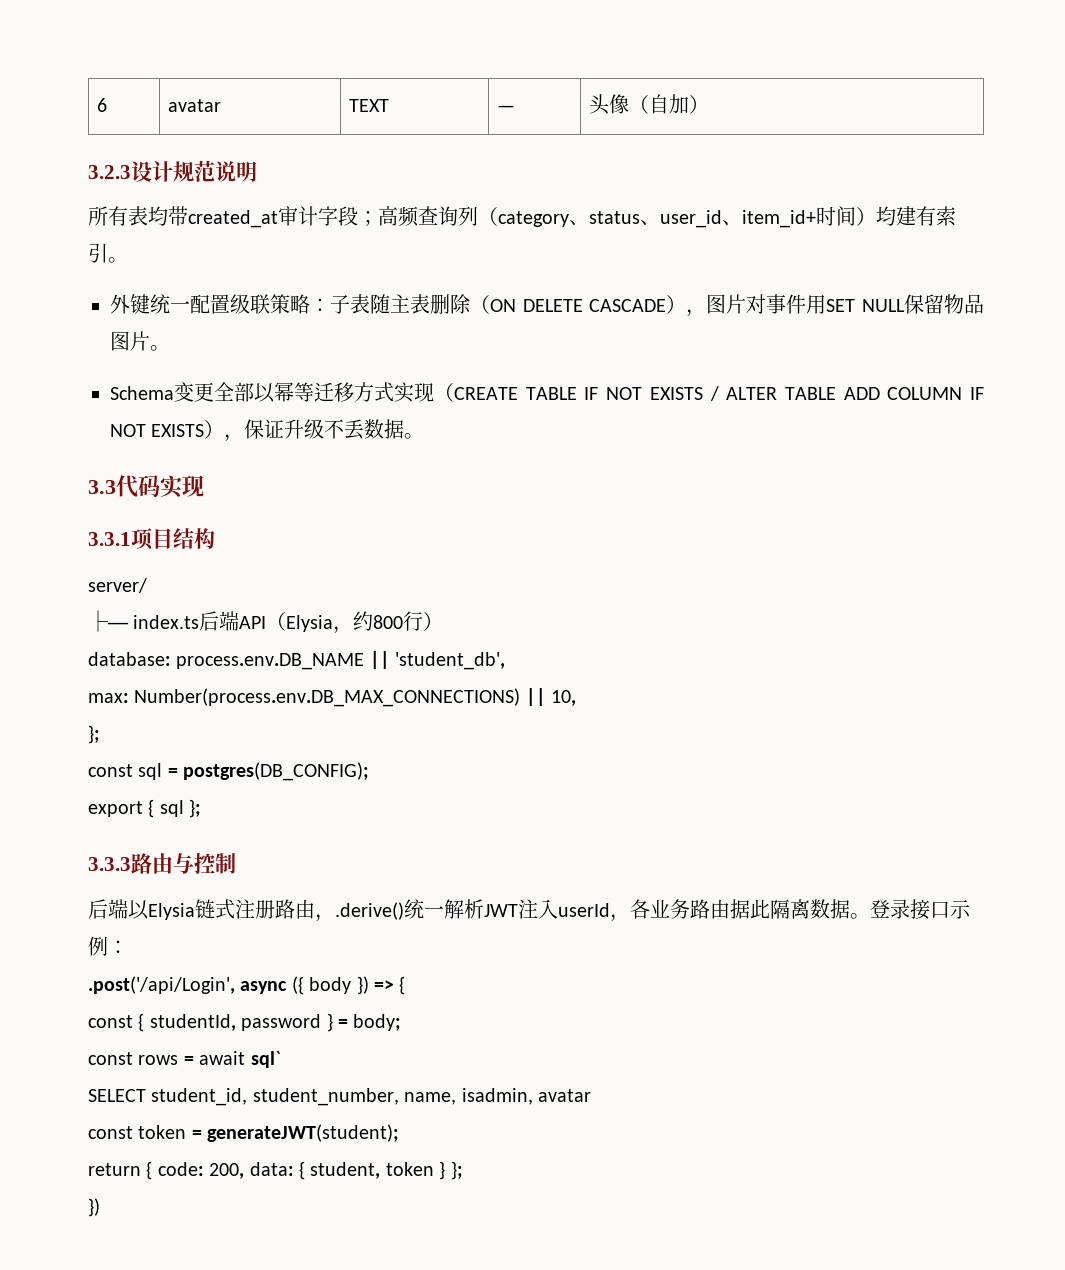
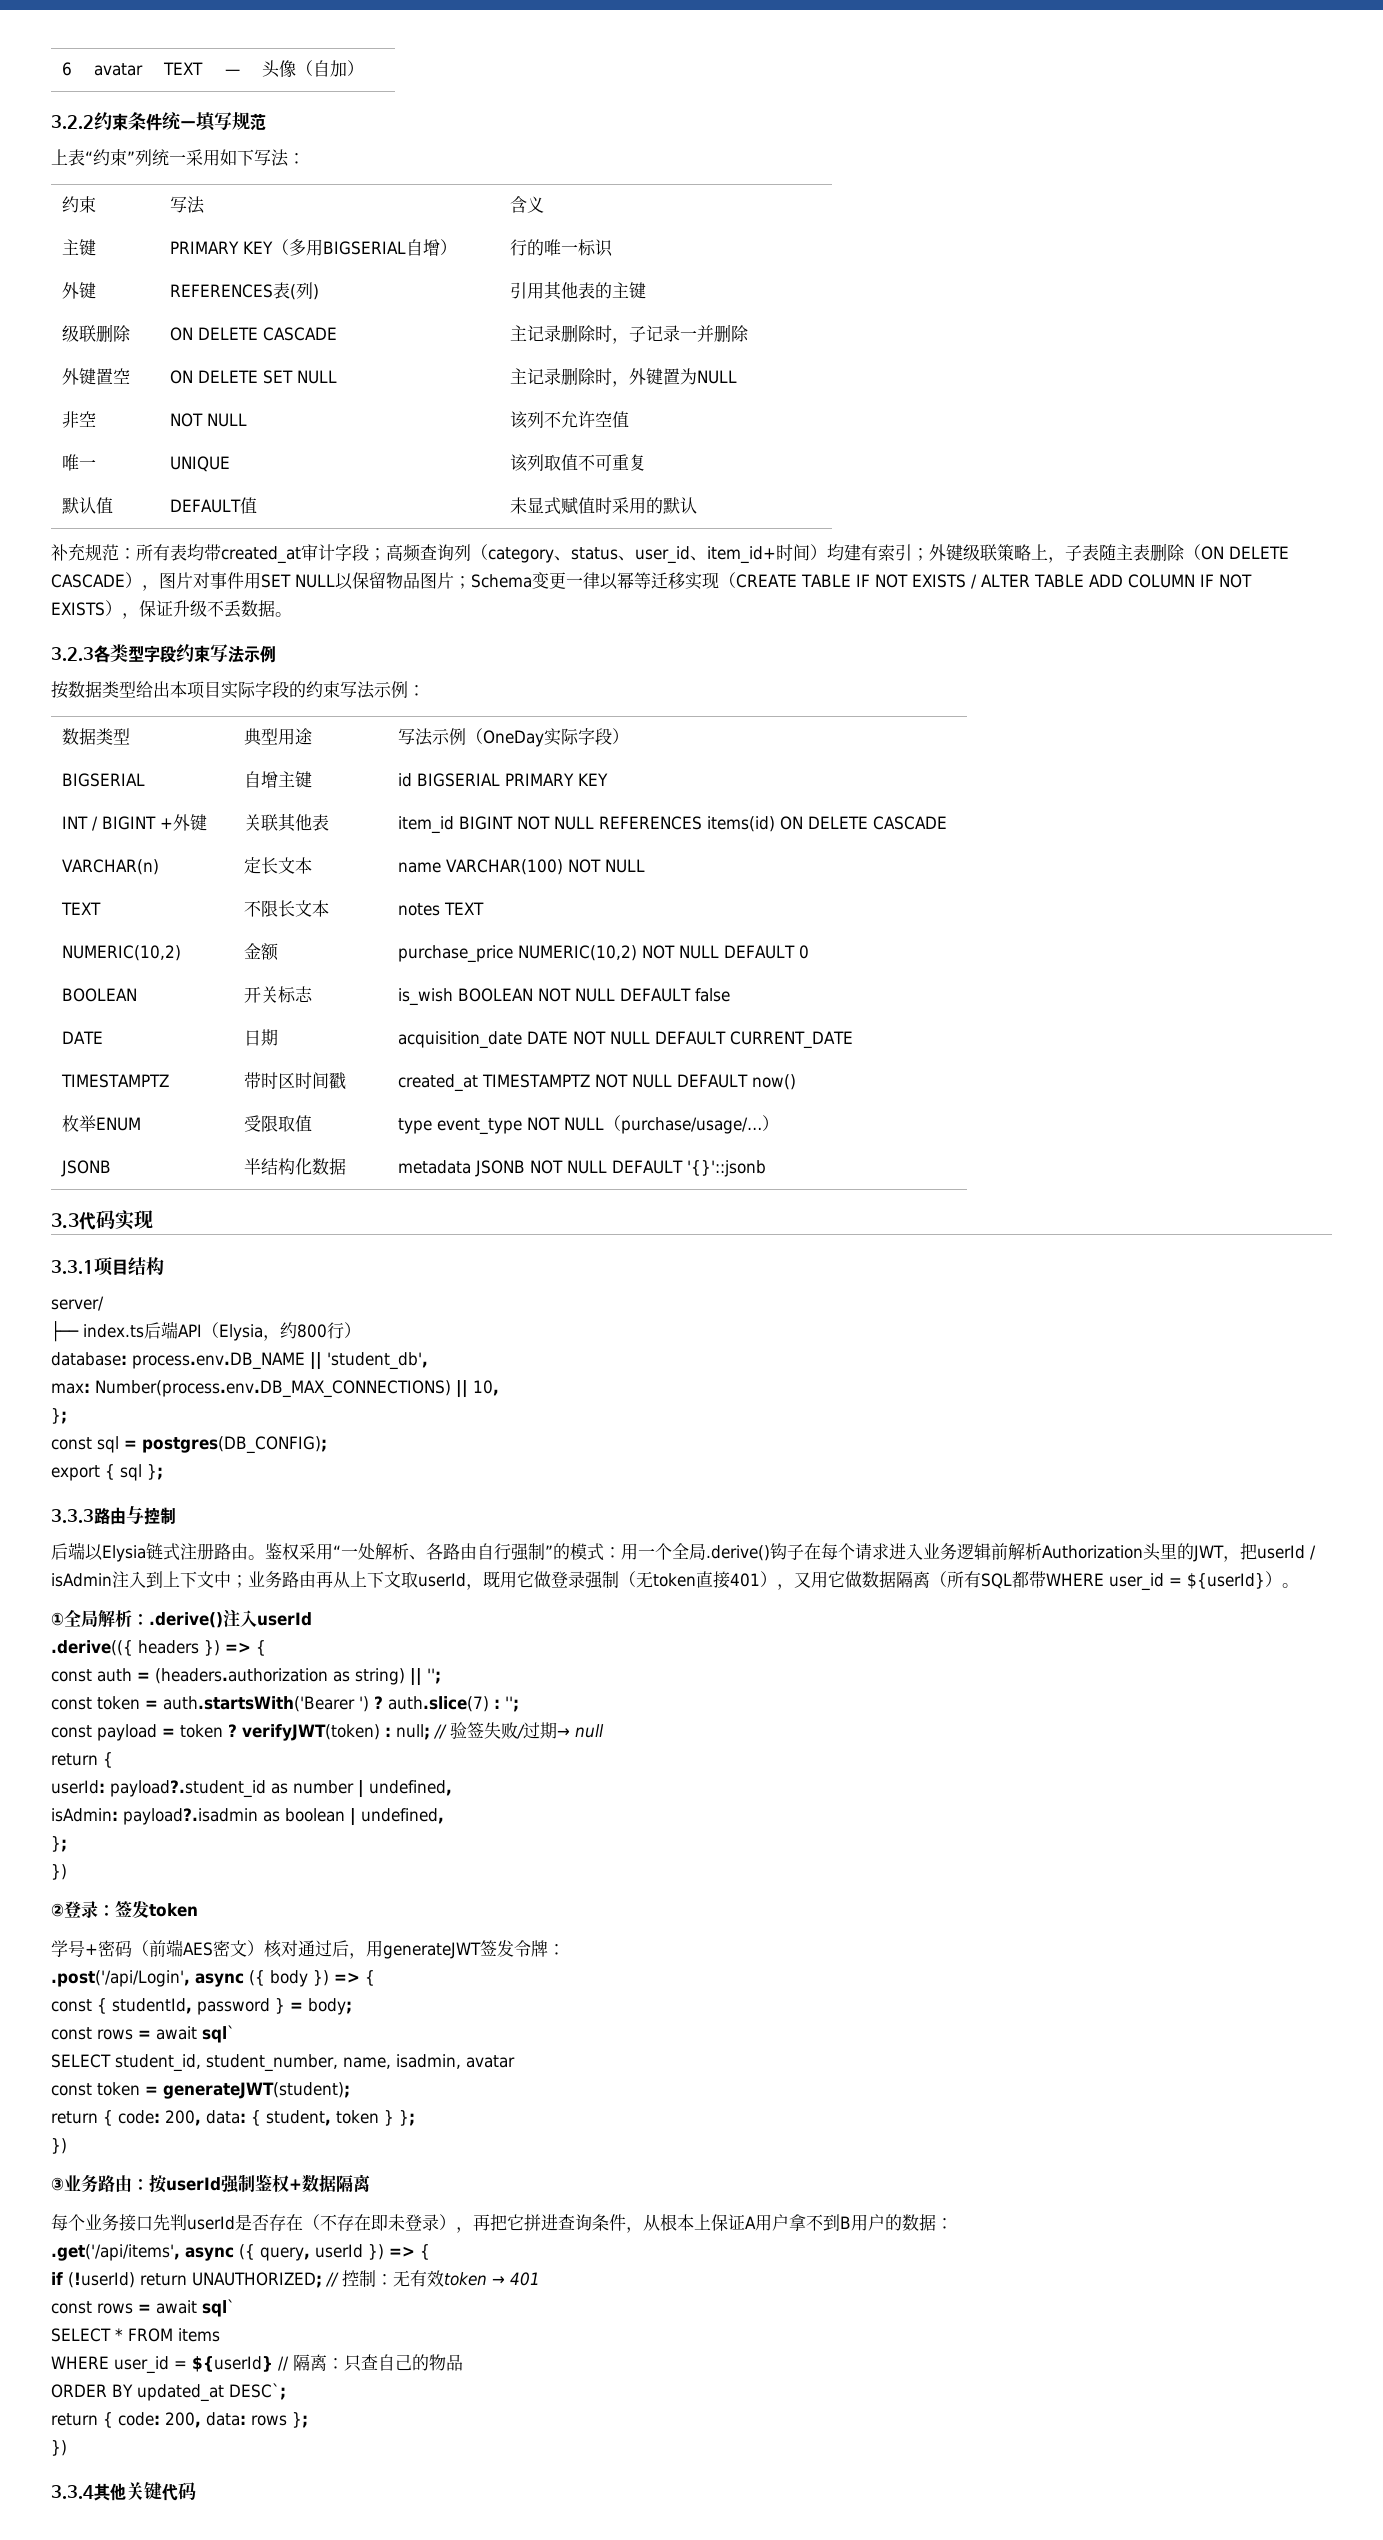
[88,160,257,182] 3.2.3设计规范说明 // -> [51,112,266,132] [51,149,305,167] [61,196,96,213] [169,196,205,214] [509,196,544,213] [61,239,96,256] [169,239,457,256] [509,239,613,257] [61,282,96,299] [169,282,319,300] [509,281,646,300] [61,324,131,342] [169,327,337,341] [509,324,749,344] [61,368,130,385] [169,370,337,384] [509,367,737,387] [61,411,96,428] [169,413,247,427] [509,411,629,429] [61,454,96,471] [169,456,230,472] [509,454,646,472] [61,497,113,514] [169,497,257,514] [509,497,697,515] [51,543,136,561] 3.2.2约束条件统一填写规范 // 上表“约束”列统一采用如下写法： // 约束 | 写法 | 含义 // 主键 | PRIMARY KEY（多用BIGSERIAL自增） | 行的唯一标识 // 外键 | REFERENCES表(列) | 引用其他表的主键 // 级联删除 | ON DELETE CASCADE | 主记录删除时，子记录一并删除 // 外键置空 | ON DELETE SET NULL | 主记录删除时，外键置为NULL // 非空 | NOT NULL | 该列不允许空值 // 唯一 | UNIQUE | 该列取值不可重复 // 默认值 | DEFAULT值 | 未显式赋值时采用的默认 // 补充规范：
[108,257,128,263] [110,294,230,314] 。 // 外键统一配置 -> [912,544,963,561] ；外键
[310,298,330,312] ： -> [1031,544,1065,563] 上，
(905, 305) none -> [335,573,353,590] 以
[150,345,170,351] 。 // -> [454,576,471,589] ；
[214,382,254,402] 全部 -> [566,572,600,589] 一律
[354,382,394,402] 方式 -> (685, 580) none
(425, 436) none -> [51,644,276,663] [51,681,425,699] [61,728,130,745] [243,728,312,746] [397,728,629,747] [61,773,145,787] [243,771,312,788] [397,773,608,787] [61,814,207,831] [243,813,329,832] [397,816,947,834] [61,859,159,875] [243,857,312,874] [397,859,645,875] [60,902,101,915] [243,900,329,917] [397,902,484,916] [61,945,181,961] [243,943,279,961] [397,945,809,963] [61,988,137,1002] [243,986,313,1003] [397,988,730,1006] [61,1031,103,1044] [243,1029,278,1046] [397,1031,853,1049] [60,1074,169,1088] [243,1072,346,1090] [397,1074,796,1092] [61,1115,141,1132] [243,1115,312,1132] [397,1115,779,1135] [60,1160,111,1177] [243,1158,346,1175] [397,1160,766,1177] // 3.2.3各类型字段约束写法示例 // 按数据类型给出本项目实际字段的约束写法示例： // 数据类型 | 典型用途 | 写法示例（OneDay实际字段） // BIGSERIAL | 自增主键 | id BIGSERIAL PRIMARY KEY // INT / BIGINT +外键 | 关联其他表 | item_id BIGINT NOT NULL REFERENCES items(id) ON DELETE CASCADE // VARCHAR(n) | 定长文本 | name VARCHAR(100) NOT NULL // TEXT | 不限长文本 | notes TEXT // NUMERIC(10,2) | 金额 | purchase_price NUMERIC(10,2) NOT NULL DEFAULT 0 // BOOLEAN | 开关标志 | is_wish BOOLEAN NOT NULL DEFAULT false // DATE | 日期 | acquisition_date DATE NOT NULL DEFAULT CURRENT_DATE // TIMESTAMPTZ | 带时区时间戳 | created_at TIMESTAMPTZ NOT NULL DEFAULT now() // 枚举ENUM | 受限取值 | type event_type NOT NULL（purchase/usage/…） // JSONB | 半结构化数据 | metadata JSONB NOT NULL DEFAULT '{}'::jsonb
[315,899,971,922] [88,936,108,956] ，.derive()统一解析JWT注入userId，各业务路由据此隔离数据。登录接口示例 -> [248,1543,1316,1562] [51,1571,1299,1591] [51,1609,312,1628] [51,1640,266,1656] [51,1668,441,1686] [51,1696,519,1712] [51,1722,604,1741] [51,1752,113,1768] [51,1780,452,1798] [51,1808,444,1826] [51,1836,67,1852] [51,1864,67,1880] [51,1901,198,1918] [51,1939,548,1959] 。鉴权采用“一处解析、各路由自行强制”的模式：用一个全局.derive()钩子在每个请求进入业务逻辑前解析Authorization头里的JWT，把userId / isAdmin注入到上下文中；业务路由再从上下文取userId，既用它做登录强制（无token直接401），又用它做数据隔离（所有SQL都带WHERE user_id = ${userId}）。 // ①全局解析：.derive()注入userId // .derive(({ headers }) => { // const auth = (headers.authorization as string) || ''; // const token = auth.startsWith('Bearer ') ? auth.slice(7) : ''; // const payload = token ? verifyJWT(token) : null; // 验签失败/过期→ null // return { // userId: payload?.student_id as number | undefined, // isAdmin: payload?.isadmin as boolean | undefined, // }; // }) // ②登录：签发token // 学号+密码（前端AES密文）核对通过后，用generateJWT签发令牌
(100, 1207) none -> [51,2174,370,2194] [51,2214,953,2233] [51,2244,430,2261] [51,2270,540,2288] [51,2299,235,2317] [51,2328,220,2342] [51,2354,463,2374] [51,2383,286,2402] [51,2412,308,2428] [51,2440,67,2456] [51,2482,196,2501] // ③业务路由：按userId强制鉴权+数据隔离 // 每个业务接口先判userId是否存在（不存在即未登录），再把它拼进查询条件，从根本上保证A用户拿不到B用户的数据： // .get('/api/items', async ({ query, userId }) => { // if (!userId) return UNAUTHORIZED; // 控制：无有效token → 401 // const rows = await sql` // SELECT * FROM items // WHERE user_id = ${userId} // 隔离：只查自己的物品 // ORDER BY updated_at DESC`; // return { code: 200, data: rows }; // }) // 3.3.4其他关键代码

